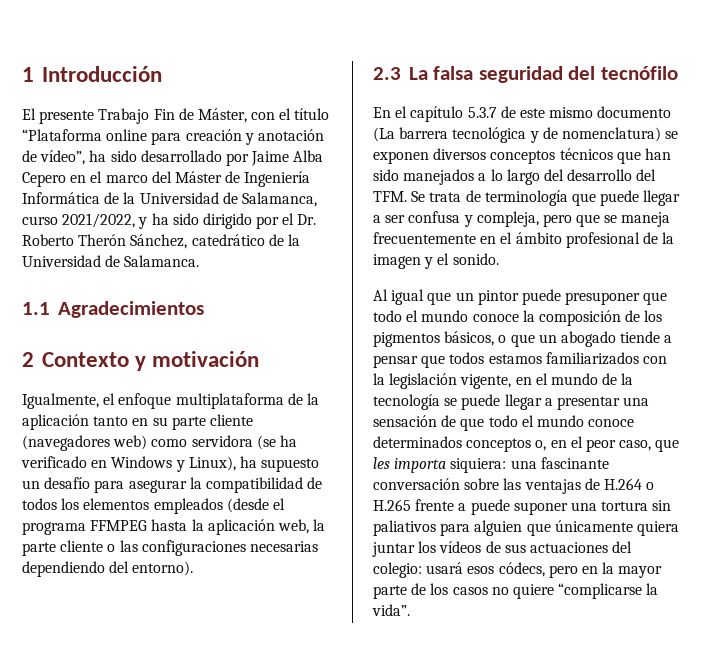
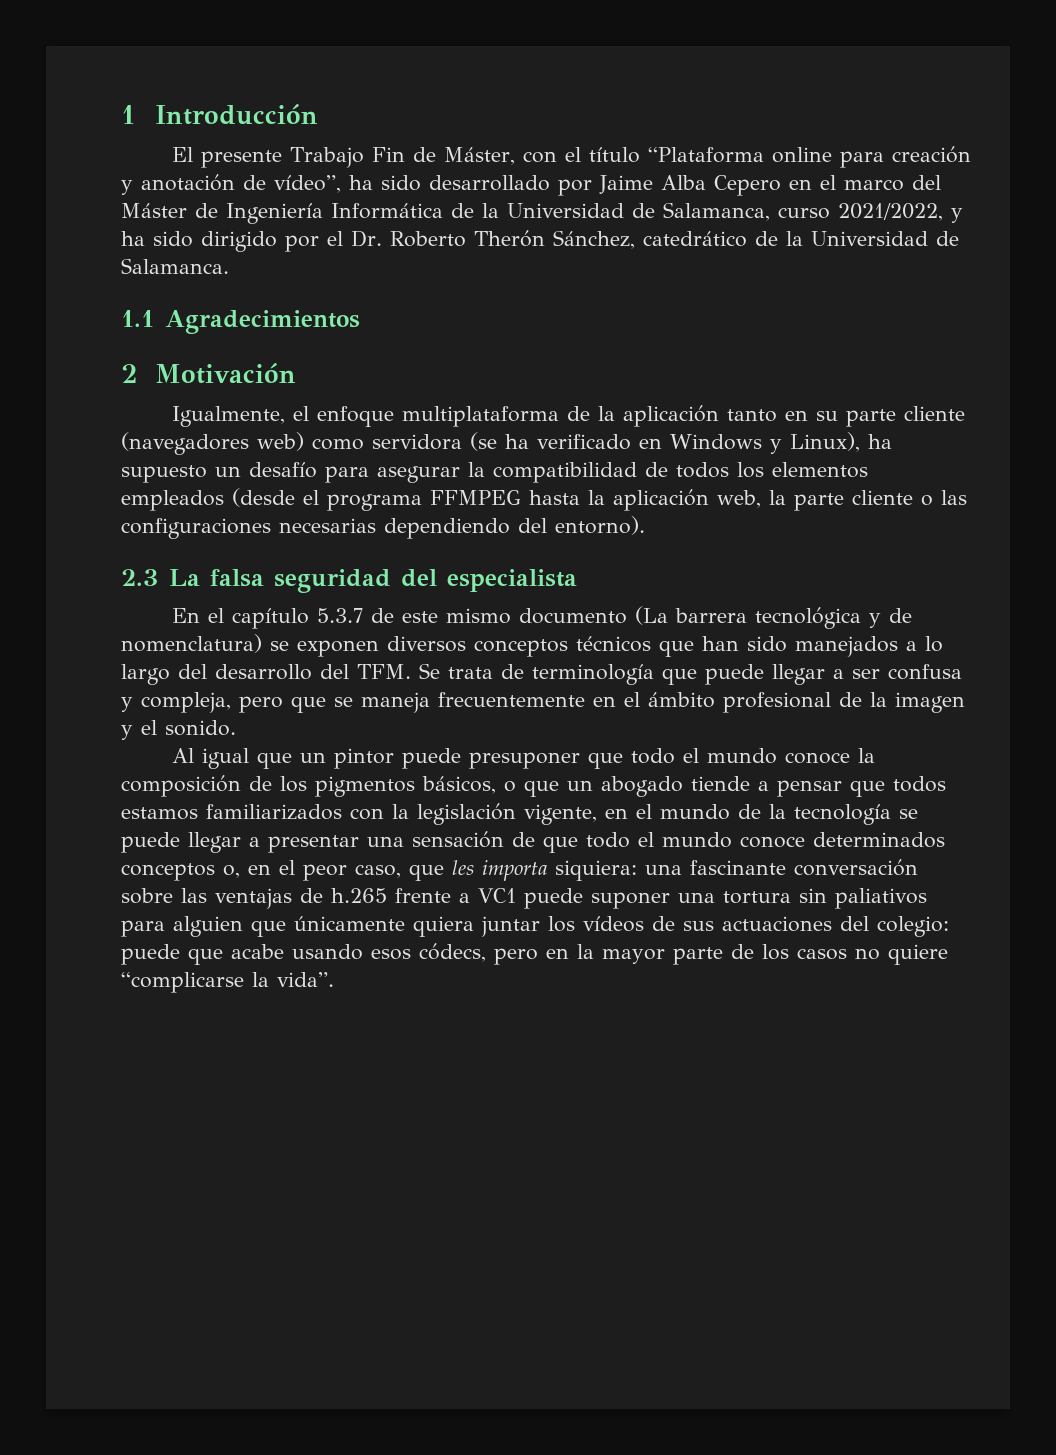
[41,351,260,371] Contexto y motivación -> [155,363,297,384] Motivación
[600,66,678,80] tecnófilo -> [446,569,577,592] especialista
[603,478,655,490] [373,499,411,511] H.264 o H.265 -> [331,888,387,903] h.265
(467, 507) none -> [478,888,516,903] VC1
[426,562,464,574] usará -> [121,944,363,965] puede que acabe usando

